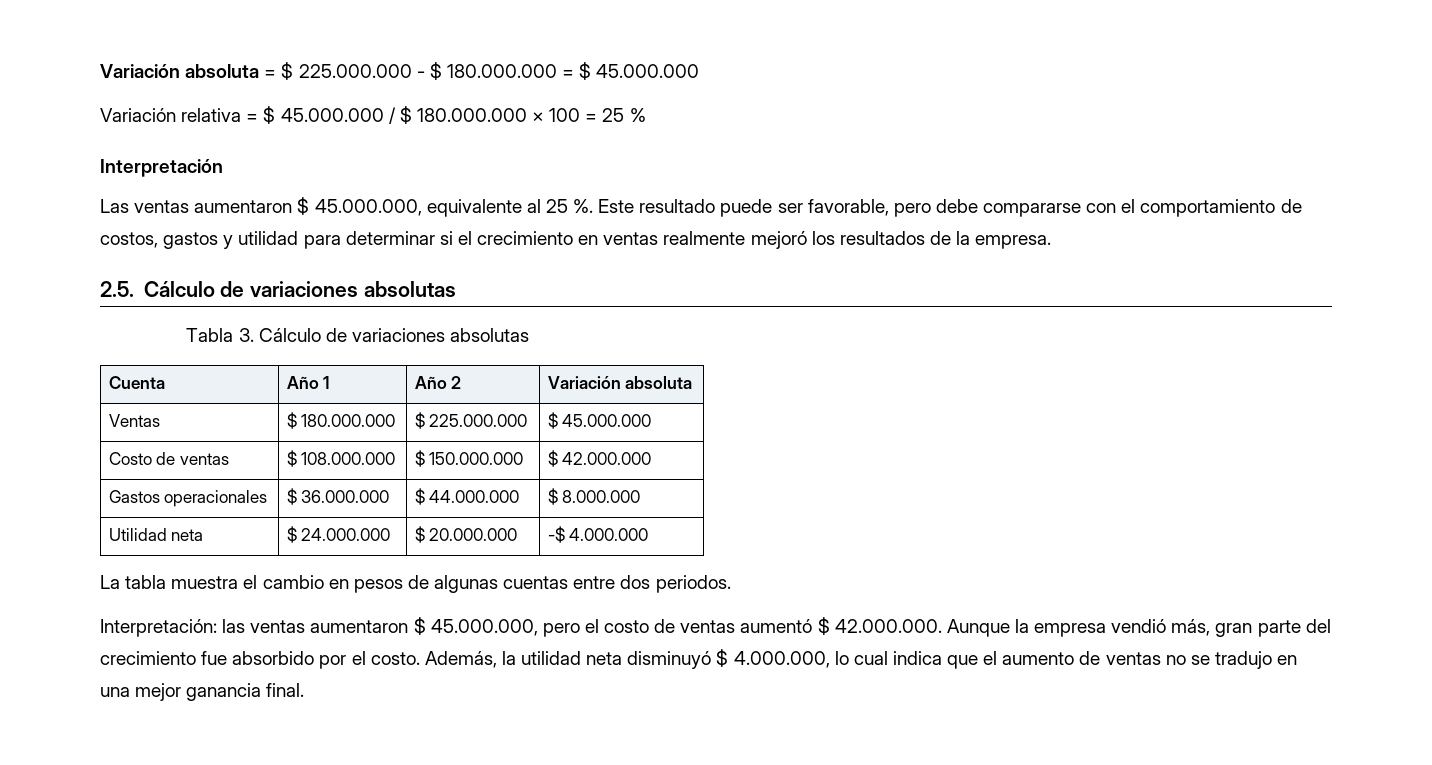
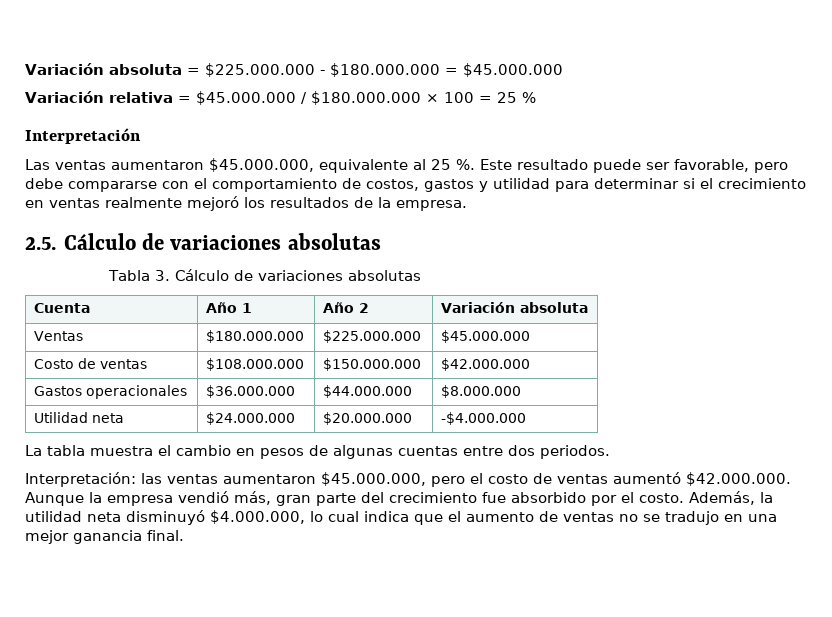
[281,62,700,80] [100,106,527,124] $ 225.000.000 - $ 180.000.000 = $ 45.000.000 // Variación relativa = $ 45.000.000 / $ 180.000.000 -> [205,63,563,77] [25,91,421,105] $225.000.000 - $180.000.000 = $45.000.000 // Variación relativa = $45.000.000 / $180.000.000
[297,197,422,216] $ 45.000.000, -> [209,158,314,172] $45.000.000,
[286,412,396,429] [414,412,528,429] [547,412,652,429] [108,452,229,465] [286,450,396,467] [414,450,524,467] [547,450,652,467] [108,490,268,507] [286,488,390,505] [414,488,520,505] [547,488,641,505] [108,528,204,541] [286,526,391,543] [414,526,518,543] [547,526,649,543] $ 180.000.000 | $ 225.000.000 | $ 45.000.000 // Costo de ventas | $ 108.000.000 | $ 150.000.000 | $ 42.000.000 // Gastos operacionales | $ 36.000.000 | $ 44.000.000 | $ 8.000.000 // Utilidad neta | $ 24.000.000 | $ 20.000.000 | -$ 4.000.000 -> [206,330,305,343] [323,330,422,343] [441,330,531,343] [34,358,148,369] [206,358,305,371] [323,358,422,371] [441,358,531,371] [34,385,188,399] [206,385,296,398] [323,385,413,398] [441,385,522,398] [34,412,125,423] [206,412,296,425] [323,412,413,425] [441,412,527,425] $180.000.000 | $225.000.000 | $45.000.000 // Costo de ventas | $108.000.000 | $150.000.000 | $42.000.000 // Gastos operacionales | $36.000.000 | $44.000.000 | $8.000.000 // Utilidad neta | $24.000.000 | $20.000.000 | -$4.000.000
[413,617,538,636] $ 45.000.000, -> [321,472,426,486] $45.000.000,
[817,617,942,635] $ 42.000.000. -> [686,472,791,486] $42.000.000.
[716,649,830,668] $ 4.000.000, -> [210,510,305,524] $4.000.000,

